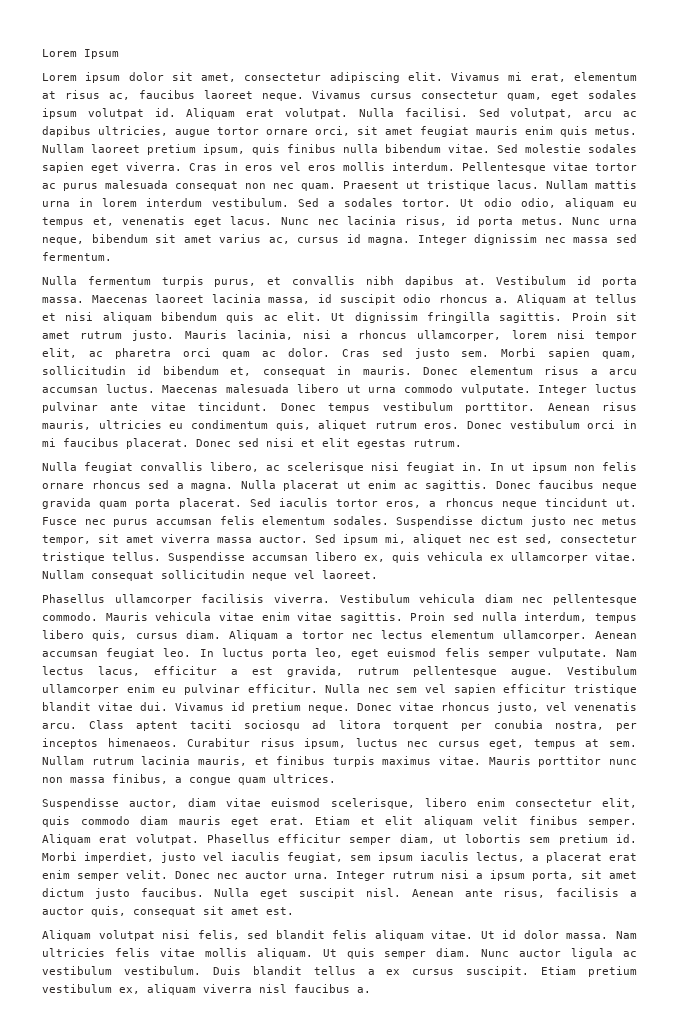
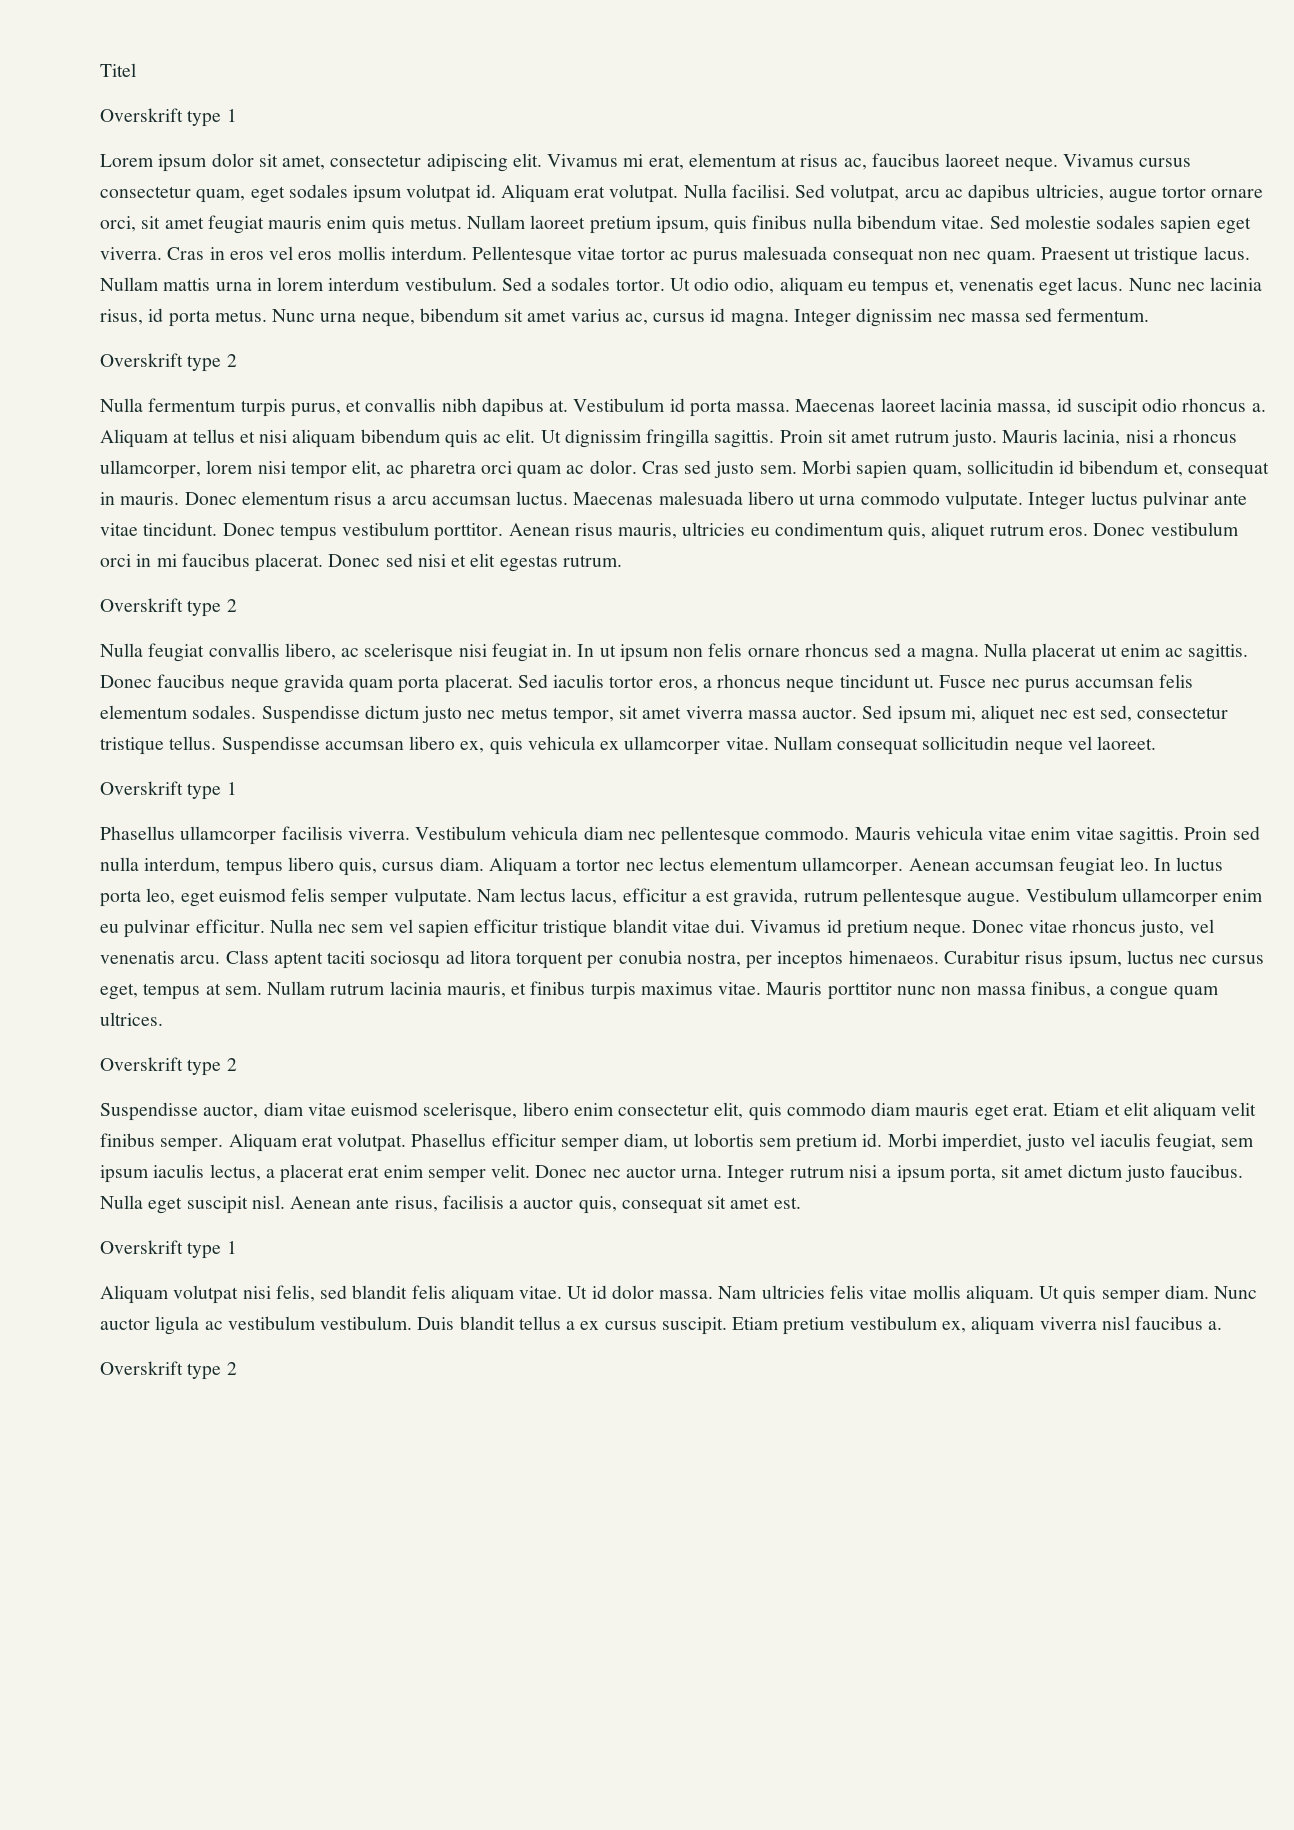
[42,49,119,59] Lorem Ipsum -> [100,63,136,77] [100,108,237,127] Titel // Overskrift type 1
(112, 256) none -> [100,353,237,372] // Overskrift type 2
(462, 443) none -> [100,598,237,617] // Overskrift type 2
(378, 574) none -> [100,781,237,800] // Overskrift type 1
(336, 778) none -> [100,1057,237,1076] // Overskrift type 2
(294, 911) none -> [100,1240,237,1259] // Overskrift type 1
(371, 990) none -> [100,1361,237,1380] // Overskrift type 2

